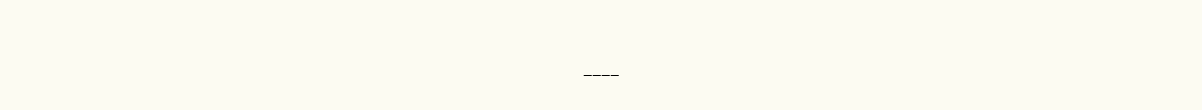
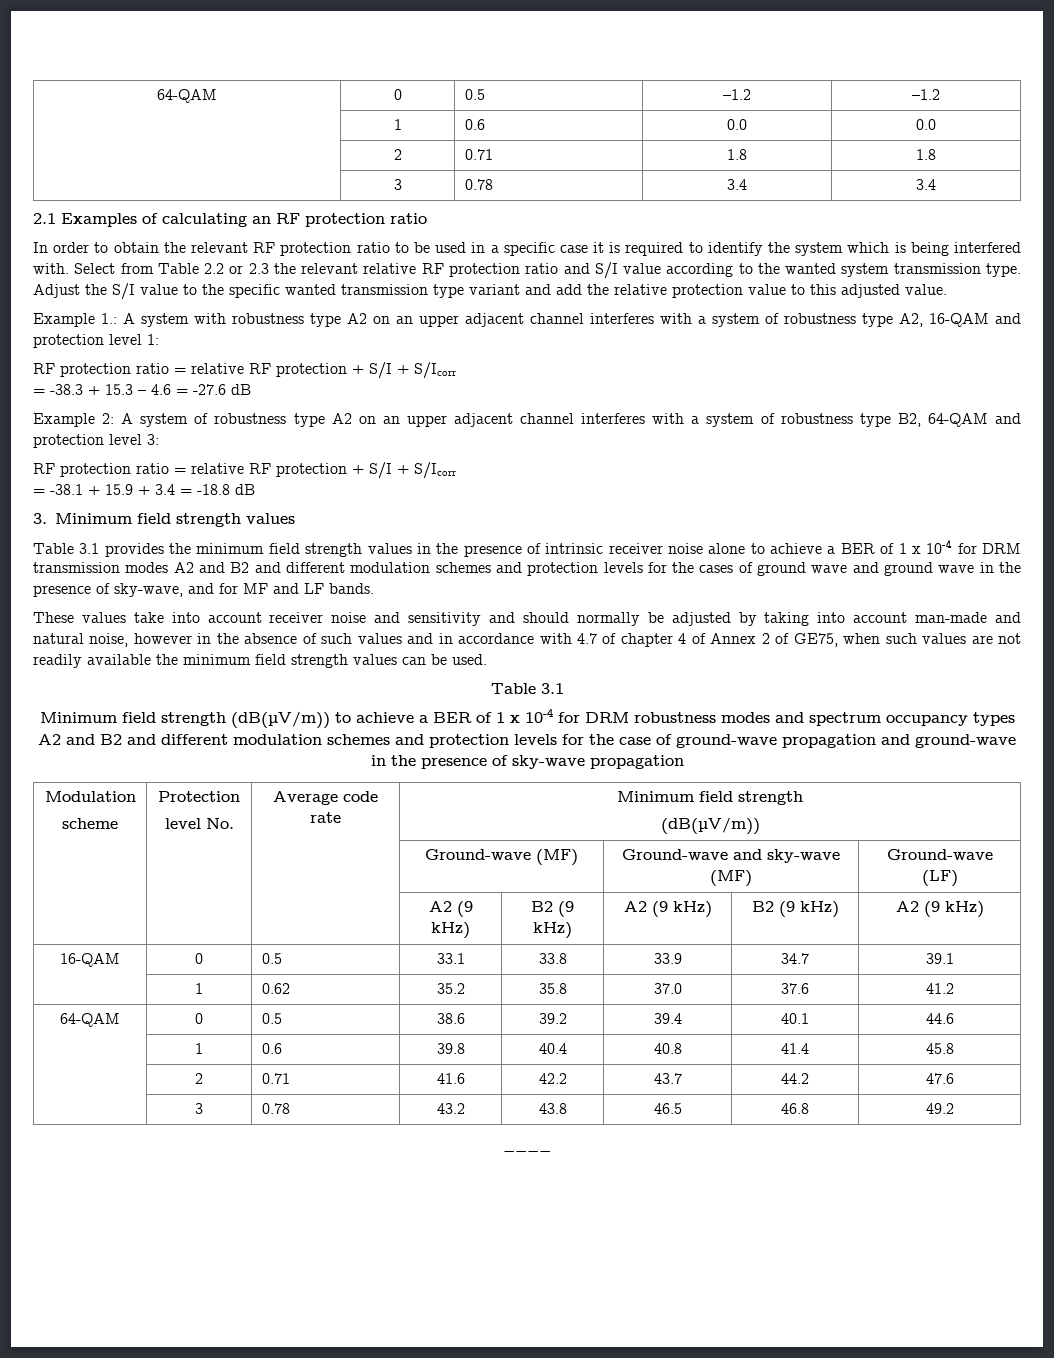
(583, 75) none -> [157,89,217,103] [393,89,402,100] [464,89,485,100] [723,89,751,100] [912,89,940,100] [393,119,402,130] [464,119,485,130] [727,119,747,130] [916,119,936,130] [393,149,402,160] [464,149,493,160] [727,149,747,160] [916,149,936,160] [393,179,402,190] [464,179,493,190] [727,179,747,190] [916,179,936,190] [33,213,427,227] [33,242,1022,256] [33,262,1021,279] [33,283,947,300] [33,313,1021,327] [33,334,159,348] [33,362,456,379] [33,384,251,395] [33,413,1022,427] [33,434,159,448] [33,462,456,479] [33,484,255,495] [33,513,295,527] [33,539,1022,557] [33,562,1022,576] [33,583,374,597] [33,612,1022,626] [33,633,1021,647] [33,654,487,668] [490,683,564,694] [39,709,1015,729] [38,734,1016,748] [370,755,684,769] [44,791,136,802] [62,818,118,829] [158,791,240,802] [164,818,234,829] [273,791,378,805] [310,812,341,823] [617,791,803,805] [660,817,760,835] [425,849,578,866] [622,849,840,863] [710,870,752,887] [886,849,993,860] [921,870,958,887] [428,901,473,917] [431,922,470,939] [531,901,574,917] [533,922,572,939] [623,901,712,918] [751,901,839,918] [895,901,984,918] [60,953,120,967] [195,953,203,964] [261,953,282,964] [436,953,465,964] [538,953,567,964] [653,953,682,964] [781,953,809,964] [925,953,954,964] [195,983,203,994] [261,983,290,994] [436,983,465,994] [538,983,567,994] [653,983,682,994] [781,983,809,994] [925,983,954,994] [60,1013,120,1027] [195,1013,203,1024] [261,1013,282,1024] [436,1013,465,1024] [538,1013,567,1024] [653,1013,682,1024] [781,1013,809,1024] [925,1013,954,1024] [195,1043,203,1054] [261,1043,282,1054] [436,1043,465,1054] [538,1043,567,1054] [653,1043,682,1054] [781,1043,809,1054] [925,1043,954,1054] [195,1073,203,1084] [261,1073,290,1084] [436,1073,465,1084] [538,1073,567,1084] [653,1073,682,1084] [781,1073,809,1084] [925,1073,954,1084] [195,1103,203,1114] [261,1103,290,1114] [436,1103,465,1114] [538,1103,567,1114] [653,1103,682,1114] [781,1103,809,1114] [925,1103,954,1114] 64-QAM | 0 | 0.5 | –1.2 | –1.2 // | 1 | 0.6 | 0.0 | 0.0 // | 2 | 0.71 | 1.8 | 1.8 // | 3 | 0.78 | 3.4 | 3.4 // 2.1 Examples of calculating an RF protection ratio // In order to obtain the relevant RF protection ratio to be used in a specific case it is required to identify the system which is being interfered with. Select from Table 2.2 or 2.3 the relevant relative RF protection ratio and S/I value according to the wanted system transmission type. Adjust the S/I value to the specific wanted transmission type variant and add the relative protection value to this adjusted value. // Example 1.: A system with robustness type A2 on an upper adjacent channel interferes with a system of robustness type A2, 16-QAM and protection level 1: // RF protection ratio = relative RF protection + S/I + S/Icorr // = -38.3 + 15.3 – 4.6 = -27.6 dB // Example 2: A system of robustness type A2 on an upper adjacent channel interferes with a system of robustness type B2, 64-QAM and protection level 3: // RF protection ratio = relative RF protection + S/I + S/Icorr // = -38.1 + 15.9 + 3.4 = -18.8 dB // 3. Minimum field strength values // Table 3.1 provides the minimum field strength values in the presence of intrinsic receiver noise alone to achieve a BER of 1 x 10-4 for DRM transmission modes A2 and B2 and different modulation schemes and protection levels for the cases of ground wave and ground wave in the presence of sky-wave, and for MF and LF bands. // These values take into account receiver noise and sensitivity and should normally be adjusted by taking into account man-made and natural noise, however in the absence of such values and in accordance with 4.7 of chapter 4 of Annex 2 of GE75, when such values are not readily available the minimum field strength values can be used. // Table 3.1 // Minimum field strength (dB(µV/m)) to achieve a BER of 1 x 10-4 for DRM robustness modes and spectrum occupancy types A2 and B2 and different modulation schemes and protection levels for the case of ground-wave propagation and ground-wave in the presence of sky-wave propagation // Modulation // scheme | Protection // level No. | Average code rate | Minimum field strength // (dB(µV/m)) // | | | Ground-wave (MF) | Ground-wave and sky-wave (MF) | Ground-wave (LF) // | | | A2 (9 kHz) | B2 (9 kHz) | A2 (9 kHz) | B2 (9 kHz) | A2 (9 kHz) // 16-QAM | 0 | 0.5 | 33.1 | 33.8 | 33.9 | 34.7 | 39.1 // | 1 | 0.62 | 35.2 | 35.8 | 37.0 | 37.6 | 41.2 // 64-QAM | 0 | 0.5 | 38.6 | 39.2 | 39.4 | 40.1 | 44.6 // | 1 | 0.6 | 39.8 | 40.4 | 40.8 | 41.4 | 45.8 // | 2 | 0.71 | 41.6 | 42.2 | 43.7 | 44.2 | 47.6 // | 3 | 0.78 | 43.2 | 43.8 | 46.5 | 46.8 | 49.2 //

